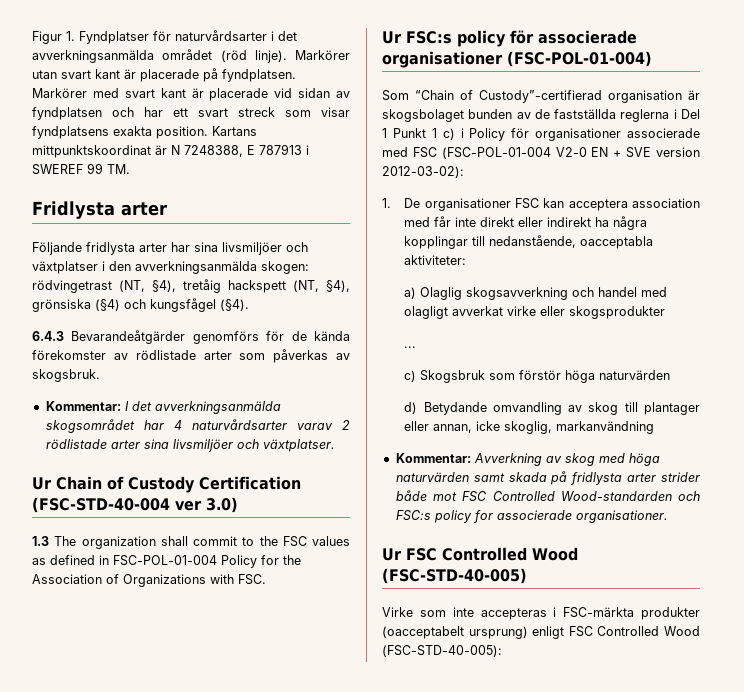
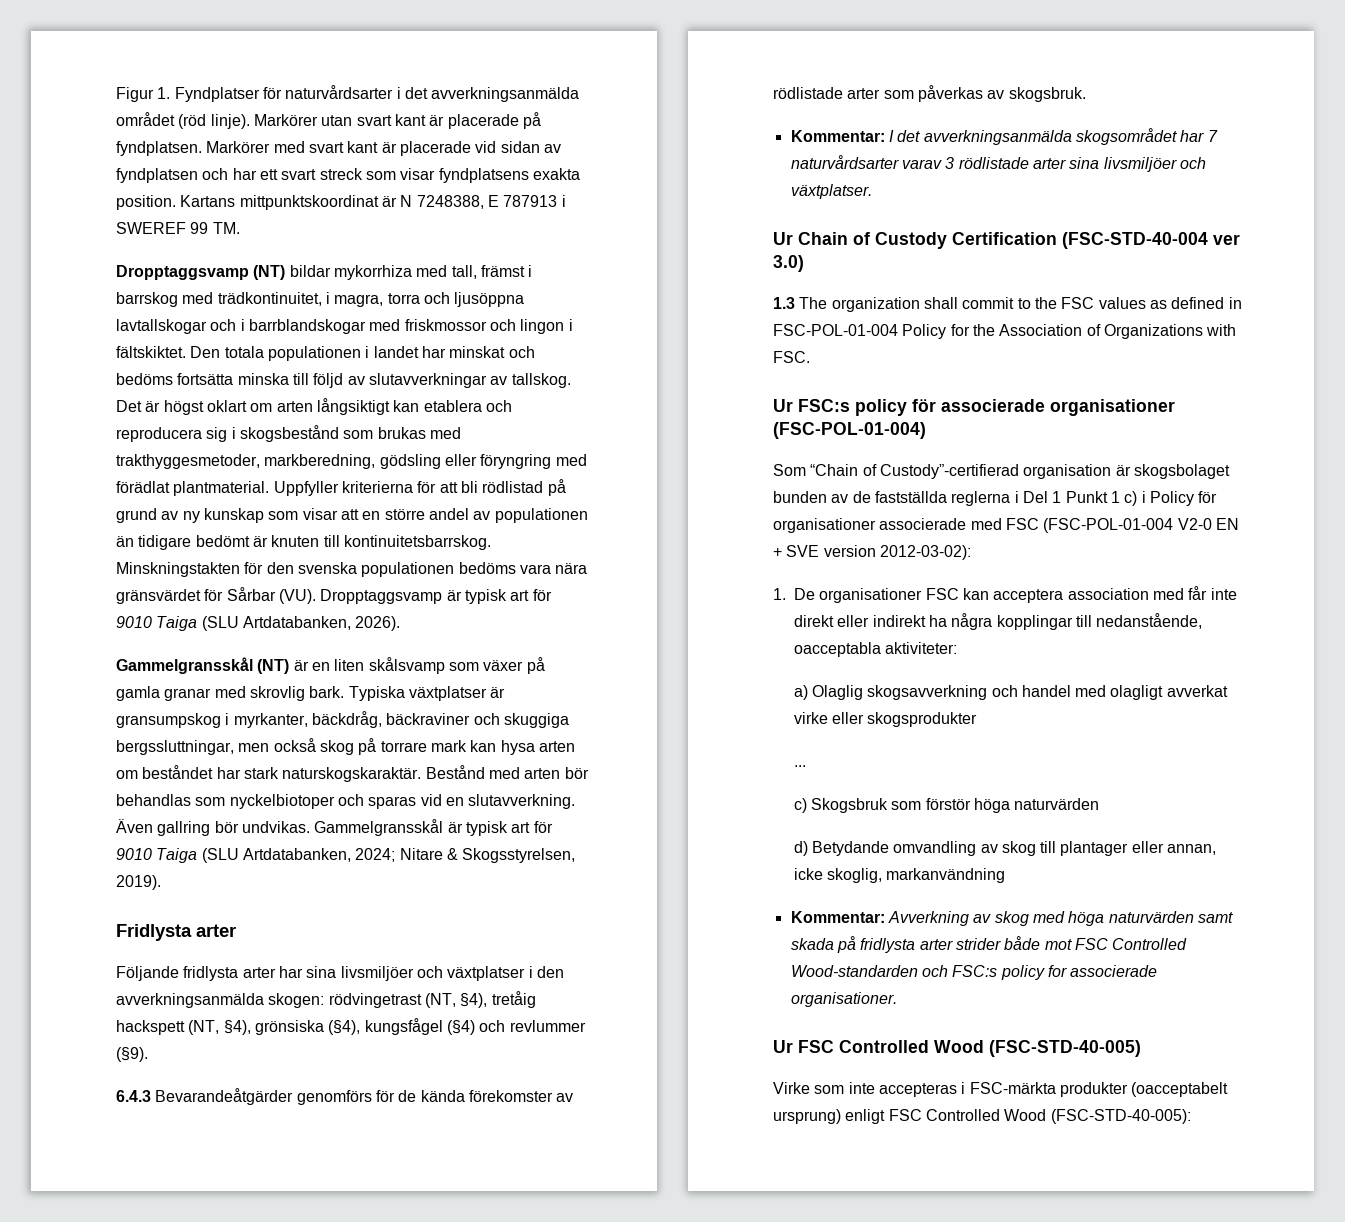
(130, 169) none -> [116,265,533,280] [116,292,525,307] [116,319,573,334] [116,346,535,361] [116,373,571,388] [116,398,512,415] [116,425,461,442] [116,454,587,469] [116,479,566,496] [116,508,588,523] [116,535,491,550] [116,562,588,577] [116,587,552,604] [116,616,401,631] [116,657,545,674] [116,686,506,701] [116,711,569,728] [116,738,575,755] [116,765,589,782] [116,794,576,809] [116,819,553,836] [116,848,576,863] [116,875,161,890] // Dropptaggsvamp (NT) bildar mykorrhiza med tall, främst i barrskog med trädkontinuitet, i magra, torra och ljusöppna lavtallskogar och i barrblandskogar med friskmossor och lingon i fältskiktet. Den totala populationen i landet har minskat och bedöms fortsätta minska till följd av slutavverkningar av tallskog. Det är högst oklart om arten långsiktigt kan etablera och reproducera sig i skogsbestånd som brukas med trakthyggesmetoder, markberedning, gödsling eller föryngring med förädlat plantmaterial. Uppfyller kriterierna för att bli rödlistad på grund av ny kunskap som visar att en större andel av populationen än tidigare bedömt är knuten till kontinuitetsbarrskog. Minskningstakten för den svenska populationen bedöms vara nära gränsvärdet för Sårbar (VU). Dropptaggsvamp är typisk art för 9010 Taiga (SLU Artdatabanken, 2026). // Gammelgransskål (NT) är en liten skålsvamp som växer på gamla granar med skrovlig bark. Typiska växtplatser är gransumpskog i myrkanter, bäckdråg, bäckraviner och skuggiga bergssluttningar, men också skog på torrare mark kan hysa arten om beståndet har stark naturskogskaraktär. Bestånd med arten bör behandlas som nyckelbiotoper och sparas vid en slutavverkning. Även gallring bör undvikas. Gammelgransskål är typisk art för 9010 Taiga (SLU Artdatabanken, 2024; Nitare & Skogsstyrelsen, 2019).
[95,298,249,312] (§4) och kungsfågel (§4). -> [328,1018,586,1035] [116,1047,148,1062] (§4), kungsfågel (§4) och revlummer (§9).
[173,420,182,430] 4 -> [1207,130,1218,142] 7
[342,420,351,430] 2 -> [945,157,955,169] 3

